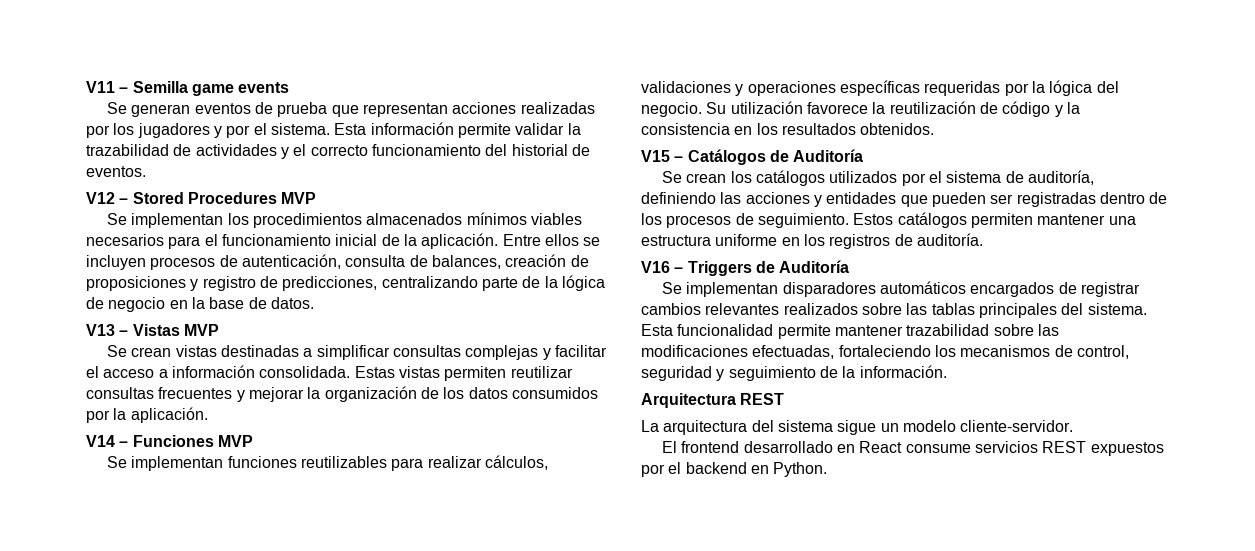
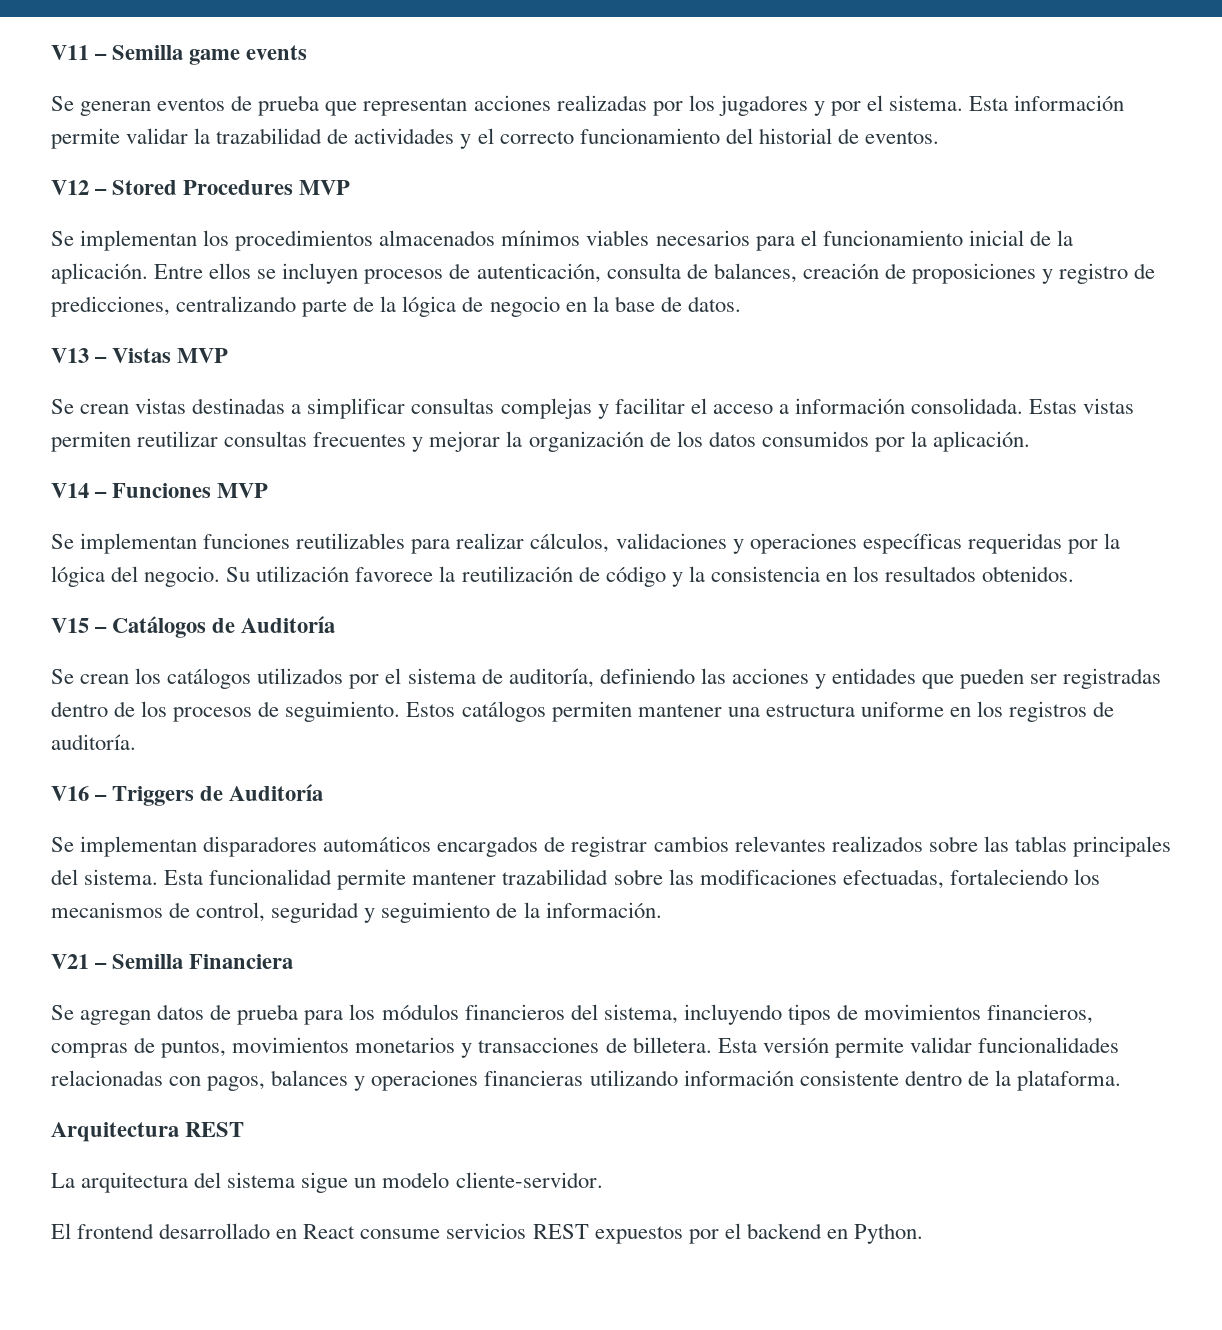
(947, 371) none -> [51,954,294,969] [51,1004,1094,1025] [51,1037,1119,1058] [51,1070,1121,1091] // V21 – Semilla Financiera // Se agregan datos de prueba para los módulos financieros del sistema, incluyendo tipos de movimientos financieros, compras de puntos, movimientos monetarios y transacciones de billetera. Esta versión permite validar funcionalidades relacionadas con pagos, balances y operaciones financieras utilizando información consistente dentro de la plataforma.

